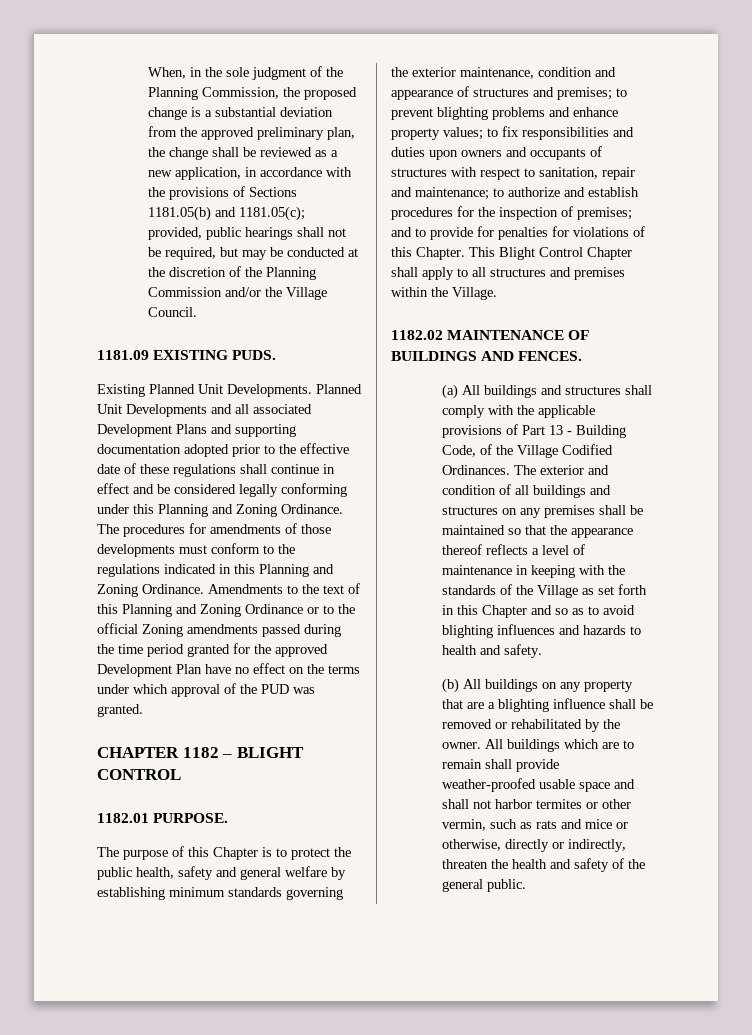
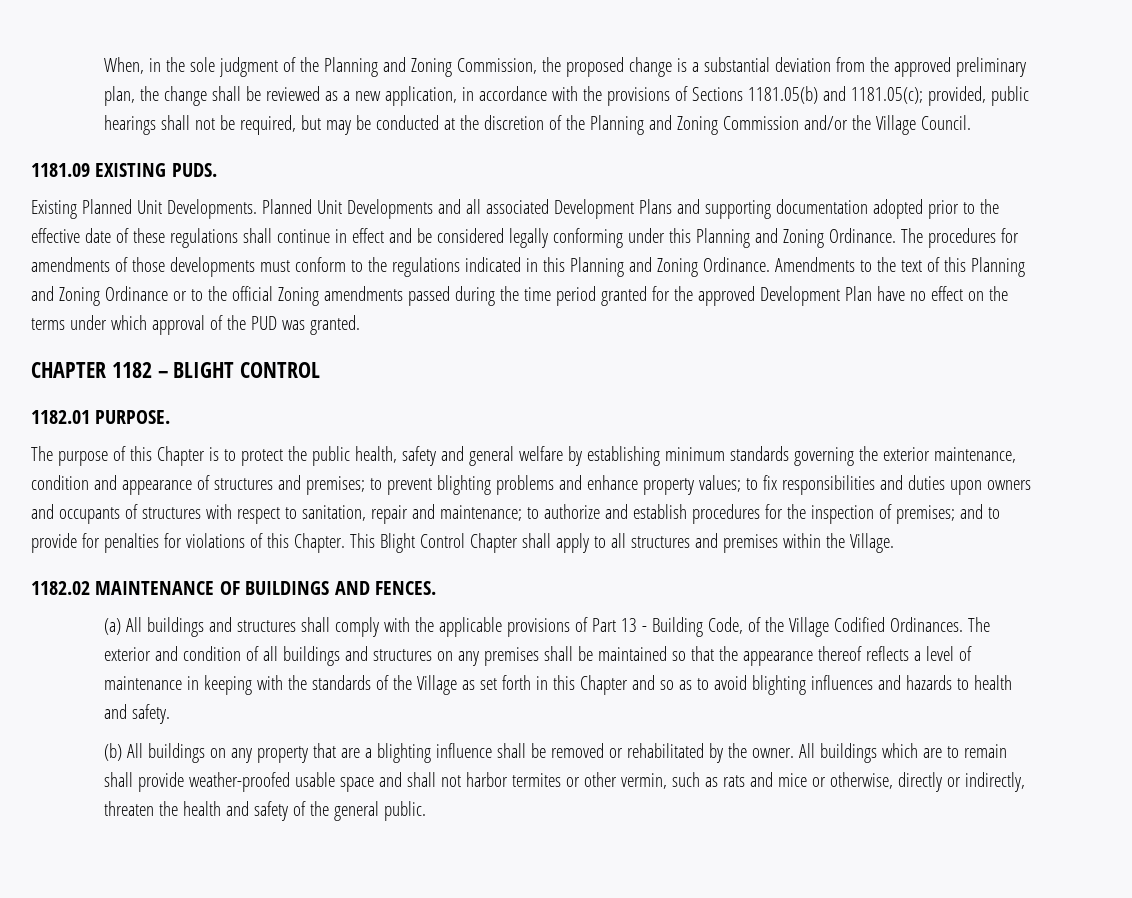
(198, 93) none -> [382,57,452,77] and Zoning
(316, 273) none -> [648,115,718,135] and Zoning

